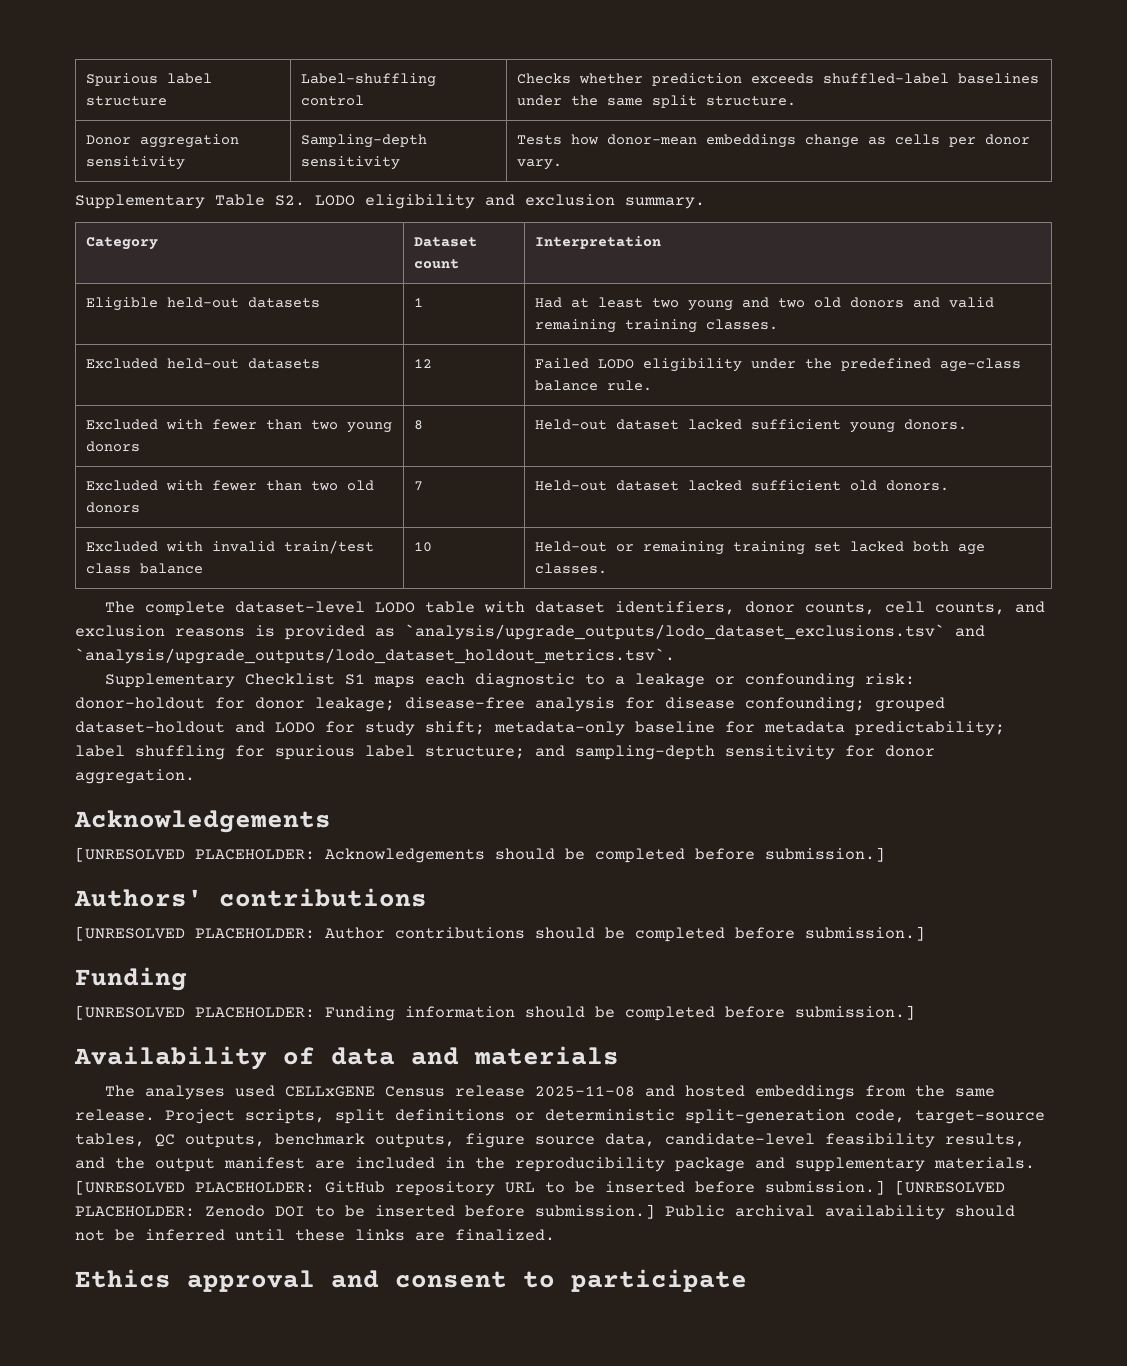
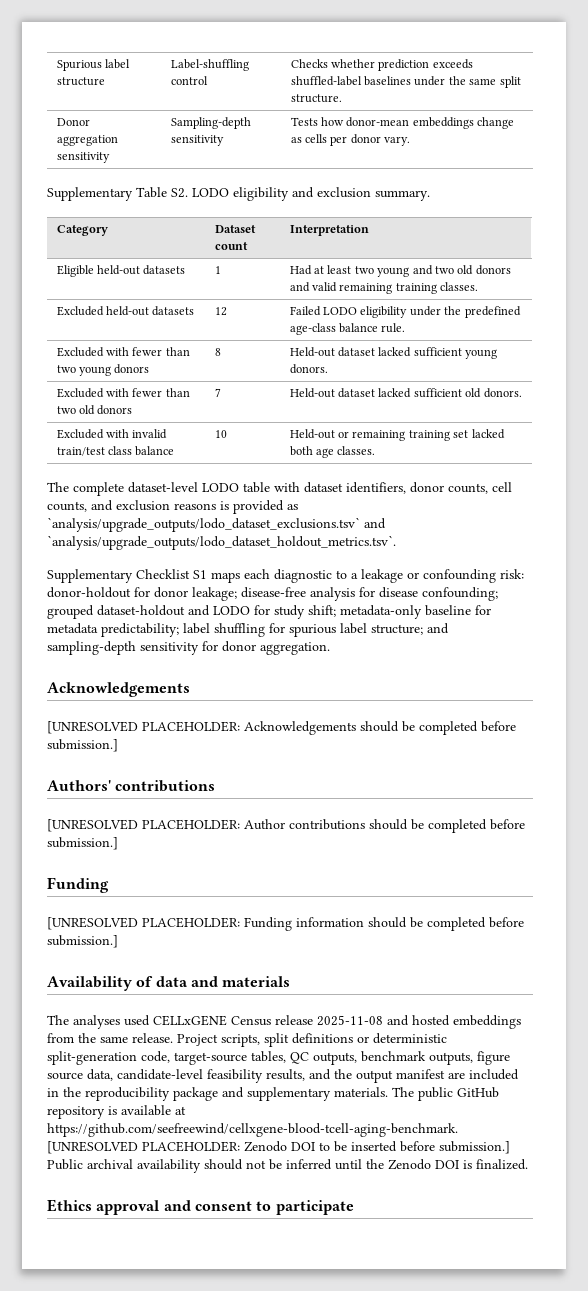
[75,1180,885,1196] [UNRESOLVED PLACEHOLDER: GitHub repository URL to be inserted before submission.] -> [392,1087,499,1101] [47,1105,186,1119] [47,1123,458,1137] The public GitHub repository is available at https://github.com/seefreewind/cellxgene-blood-tcell-aging-benchmark.
[295,1229,445,1241] these links are -> [366,1159,472,1170] the Zenodo DOI is

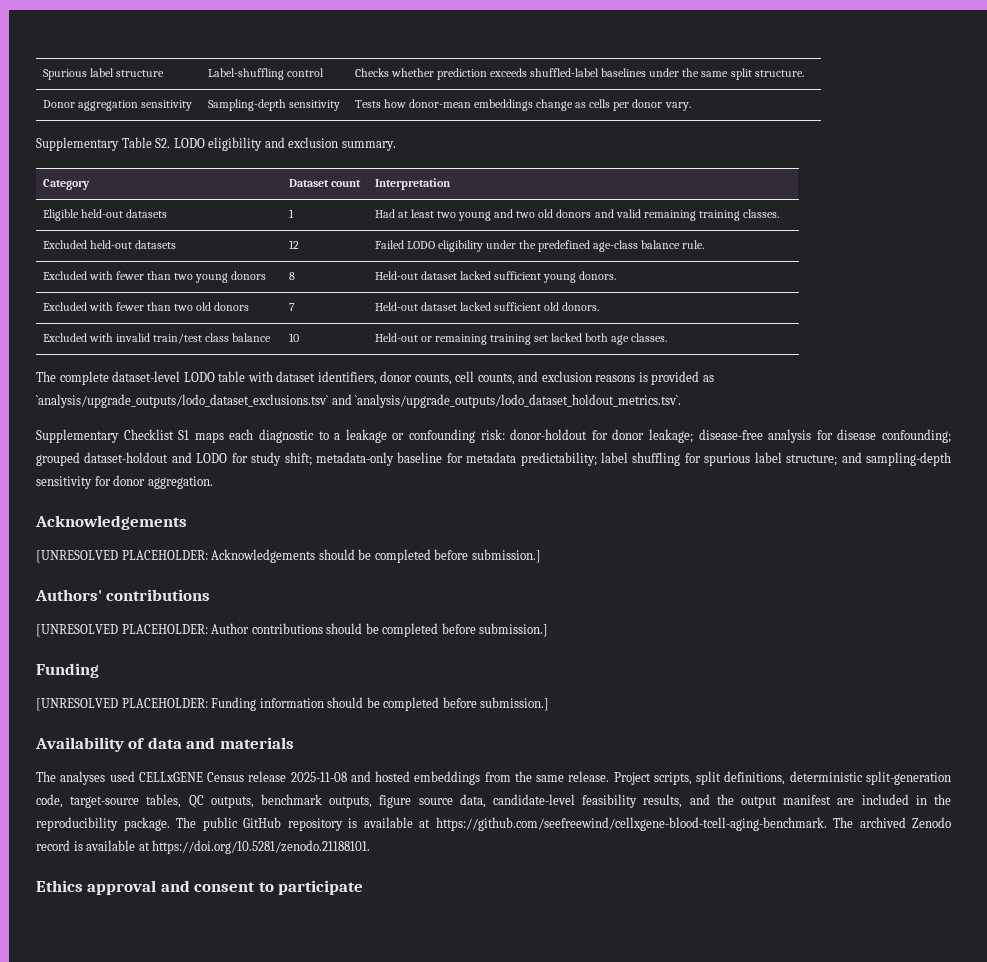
[292,1033,369,1044] definitions or -> [724,771,786,785] definitions,
[173,1087,388,1101] package and supplementary materials. -> [123,817,170,831] package.
[47,1141,510,1154] [47,1159,528,1173] [UNRESOLVED PLACEHOLDER: Zenodo DOI to be inserted before submission.] Public archival availability should not be inferred until the Zenodo DOI is finalized. -> [833,817,951,828] [36,840,371,854] The archived Zenodo record is available at https://doi.org/10.5281/zenodo.21188101.

